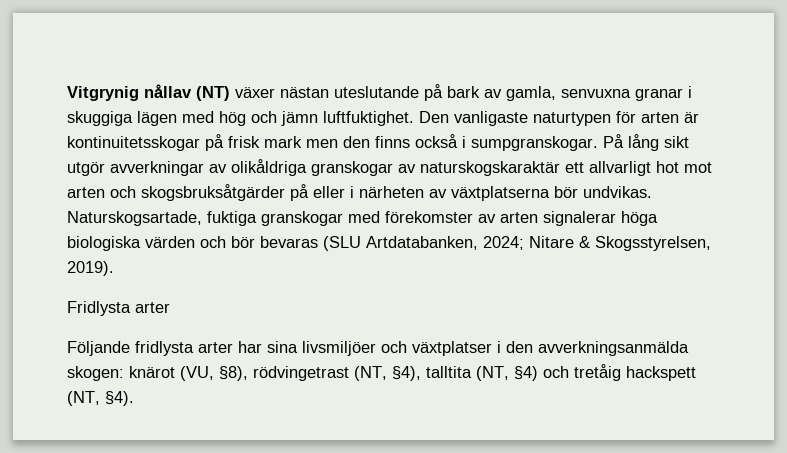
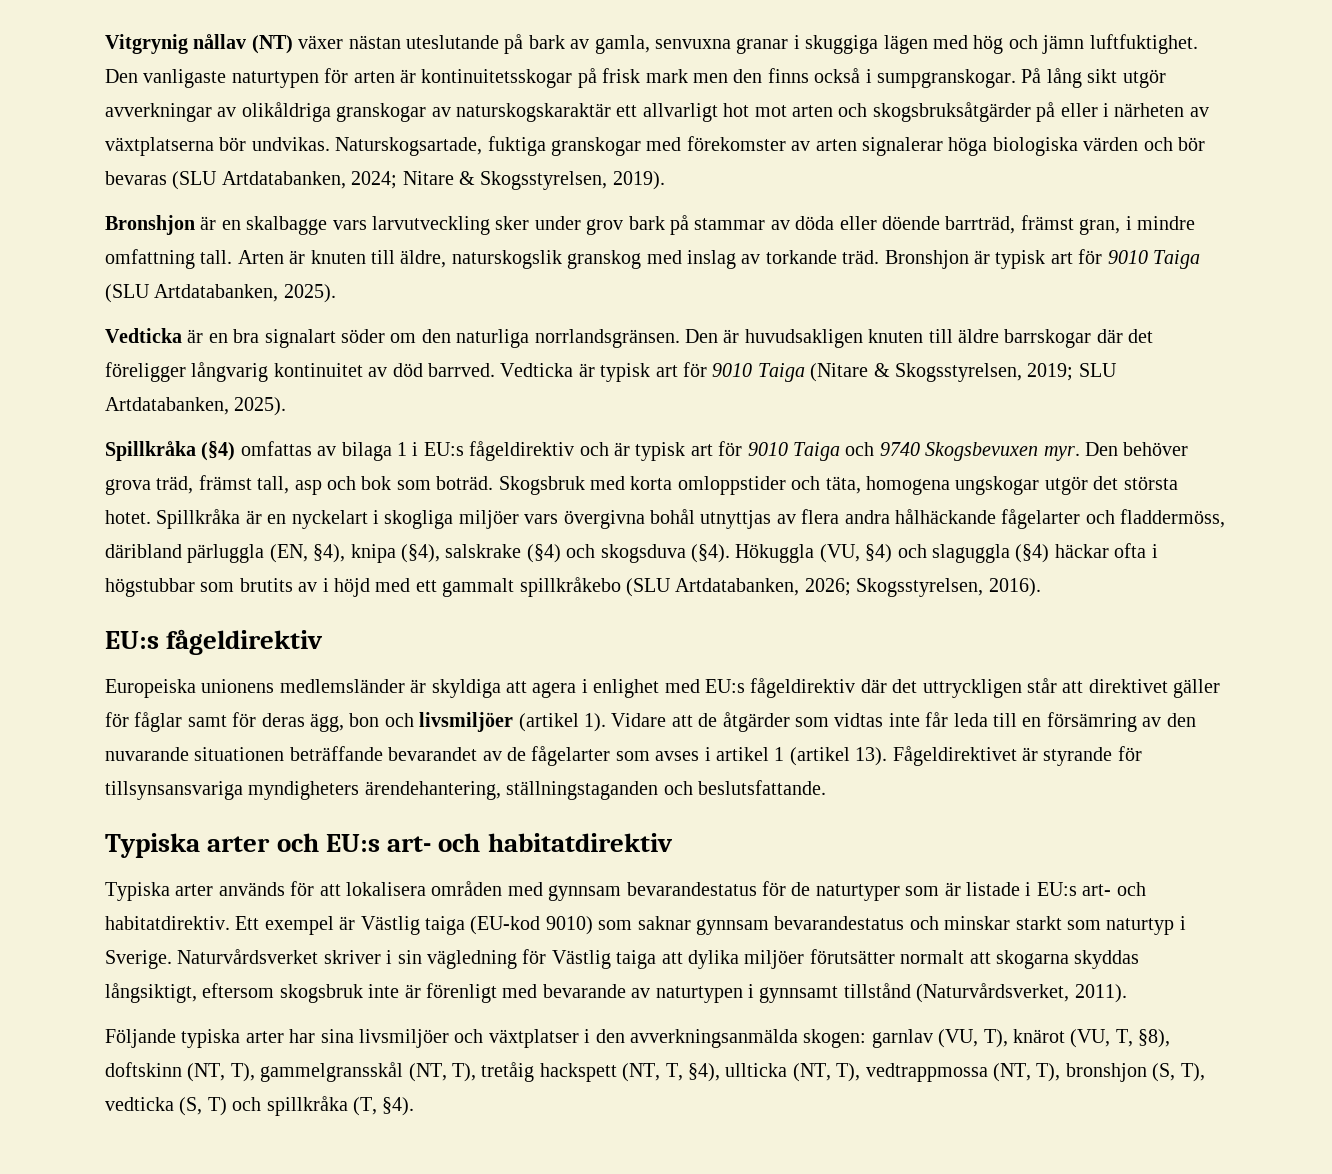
[67,301,170,316] Fridlysta arter -> [105,215,1195,235] [105,249,1200,269] [105,284,336,303] [105,328,1154,348] [105,362,1117,382] [105,397,287,416] [105,441,1189,461] [105,475,1178,495] [105,509,1226,529] [105,543,1158,563] [105,577,1041,597] [105,629,324,655] [105,678,1221,698] [105,712,1196,732] [105,746,1142,766] [105,780,826,800] [105,833,673,858] [105,881,1146,901] [105,916,1186,935] [105,949,1140,969] [105,983,1127,1003] Bronshjon är en skalbagge vars larvutveckling sker under grov bark på stammar av döda eller döende barrträd, främst gran, i mindre omfattning tall. Arten är knuten till äldre, naturskogslik granskog med inslag av torkande träd. Bronshjon är typisk art för 9010 Taiga (SLU Artdatabanken, 2025). // Vedticka är en bra signalart söder om den naturliga norrlandsgränsen. Den är huvudsakligen knuten till äldre barrskogar där det föreligger långvarig kontinuitet av död barrved. Vedticka är typisk art för 9010 Taiga (Nitare & Skogsstyrelsen, 2019; SLU Artdatabanken, 2025). // Spillkråka (§4) omfattas av bilaga 1 i EU:s fågeldirektiv och är typisk art för 9010 Taiga och 9740 Skogsbevuxen myr. Den behöver grova träd, främst tall, asp och bok som boträd. Skogsbruk med korta omloppstider och täta, homogena ungskogar utgör det största hotet. Spillkråka är en nyckelart i skogliga miljöer vars övergivna bohål utnyttjas av flera andra hålhäckande fågelarter och fladdermöss, däribland pärluggla (EN, §4), knipa (§4), salskrake (§4) och skogsduva (§4). Hökuggla (VU, §4) och slaguggla (§4) häckar ofta i högstubbar som brutits av i höjd med ett gammalt spillkråkebo (SLU Artdatabanken, 2026; Skogsstyrelsen, 2016). // EU:s fågeldirektiv // Europeiska unionens medlemsländer är skyldiga att agera i enlighet med EU:s fågeldirektiv där det uttryckligen står att direktivet gäller för fåglar samt för deras ägg, bon och livsmiljöer (artikel 1). Vidare att de åtgärder som vidtas inte får leda till en försämring av den nuvarande situationen beträffande bevarandet av de fågelarter som avses i artikel 1 (artikel 13). Fågeldirektivet är styrande för tillsynsansvariga myndigheters ärendehantering, ställningstaganden och beslutsfattande. // Typiska arter och EU:s art- och habitatdirektiv // Typiska arter används för att lokalisera områden med gynnsam bevarandestatus för de naturtyper som är listade i EU:s art- och habitatdirektiv. Ett exempel är Västlig taiga (EU-kod 9010) som saknar gynnsam bevarandestatus och minskar starkt som naturtyp i Sverige. Naturvårdsverket skriver i sin vägledning för Västlig taiga att dylika miljöer förutsätter normalt att skogarna skyddas långsiktigt, eftersom skogsbruk inte är förenligt med bevarande av naturtypen i gynnsamt tillstånd (Naturvårdsverket, 2011).
[135,341,194,356] fridlysta -> [181,1029,241,1048] typiska
[129,364,696,381] [67,391,100,406] knärot (VU, §8), rödvingetrast (NT, §4), talltita (NT, §4) och tretåig hackspett (NT, -> [871,1029,1171,1048] [105,1062,1205,1082] [105,1096,377,1116] garnlav (VU, T), knärot (VU, T, §8), doftskinn (NT, T), gammelgransskål (NT, T), tretåig hackspett (NT, T, §4), ullticka (NT, T), vedtrappmossa (NT, T), bronshjon (S, T), vedticka (S, T) och spillkråka (T,

